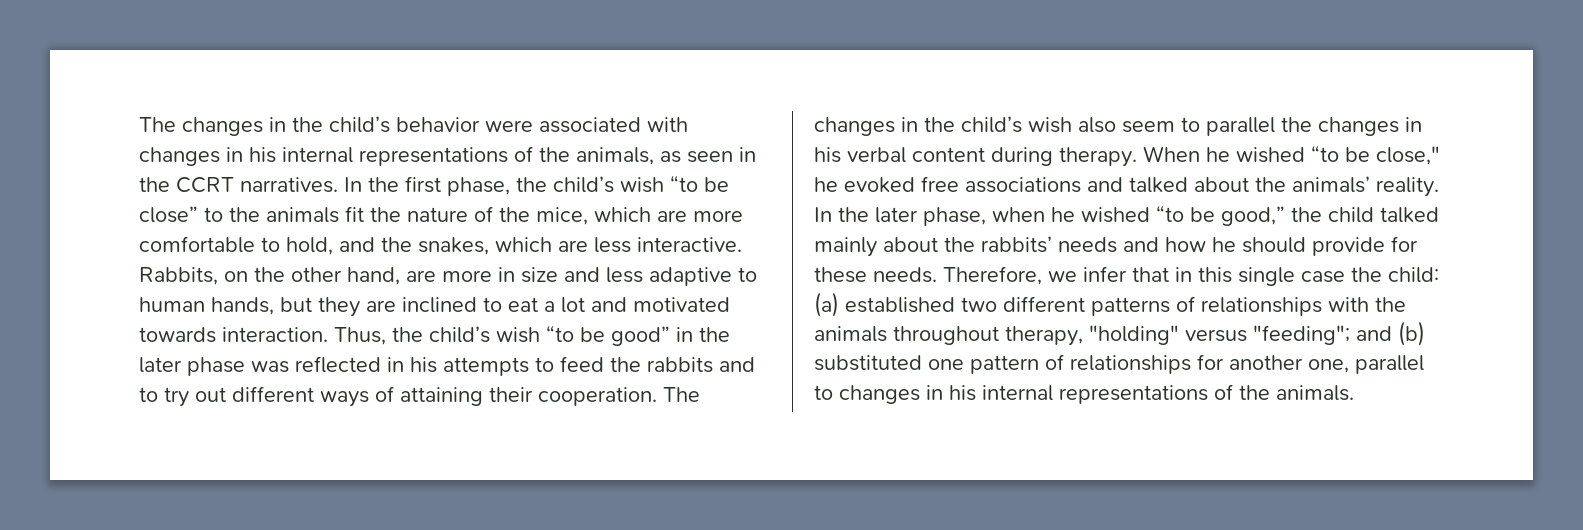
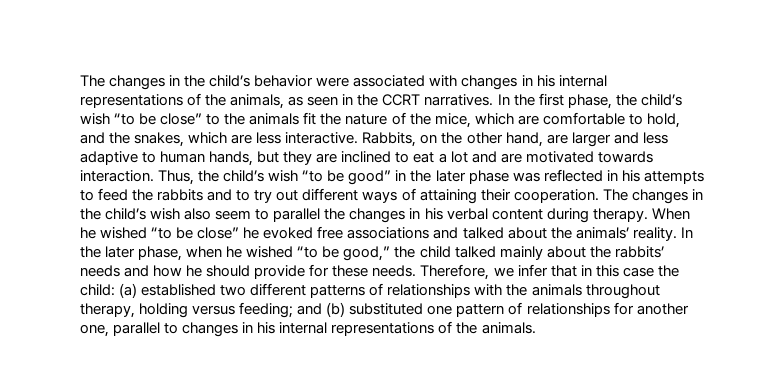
[693,210,743,222] more -> (539, 120) none
[442,267,558,283] more in size -> [571,132,611,147] larger
(627, 304) none -> [500,153,522,163] are
[1376,146,1440,165] close," -> [197,227,240,239] close”
[1238,267,1295,286] single -> (619, 271) none
[1089,325,1350,345] "holding" versus "feeding"; -> [139,302,294,318] holding versus feeding;

